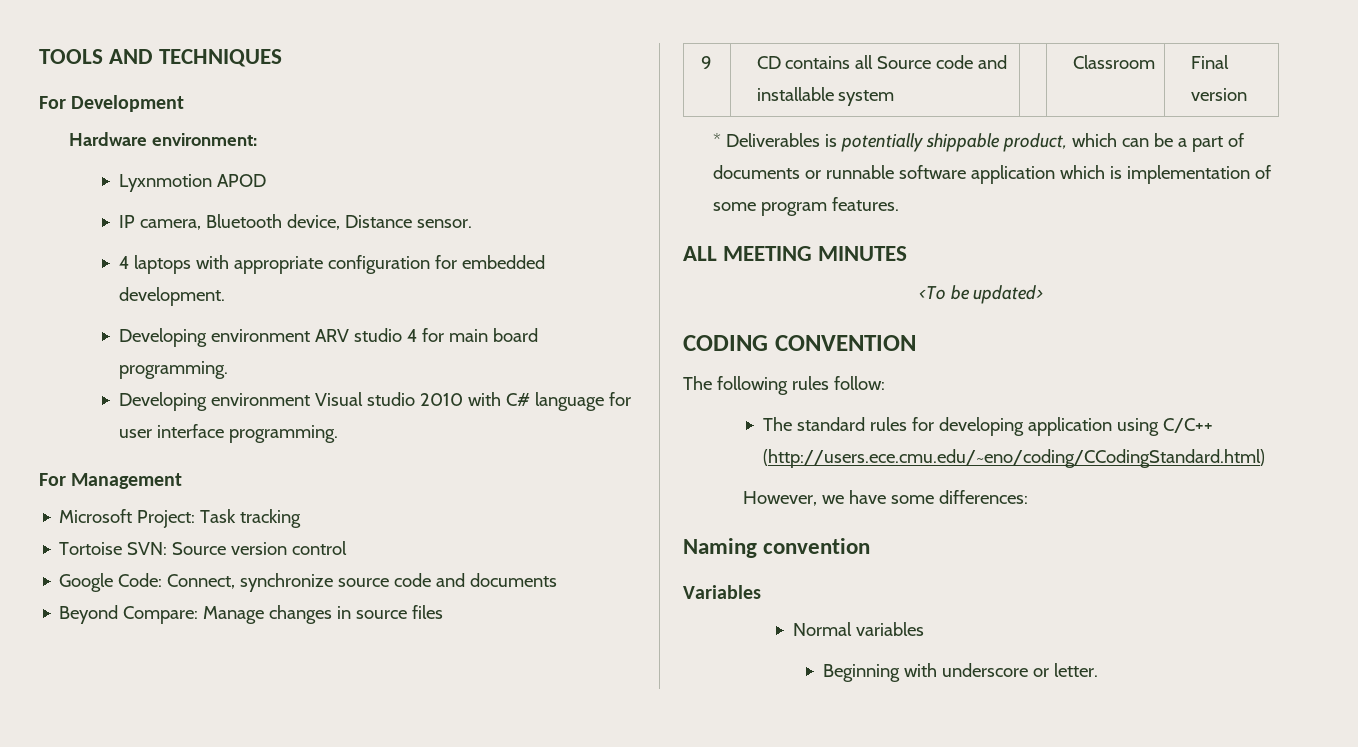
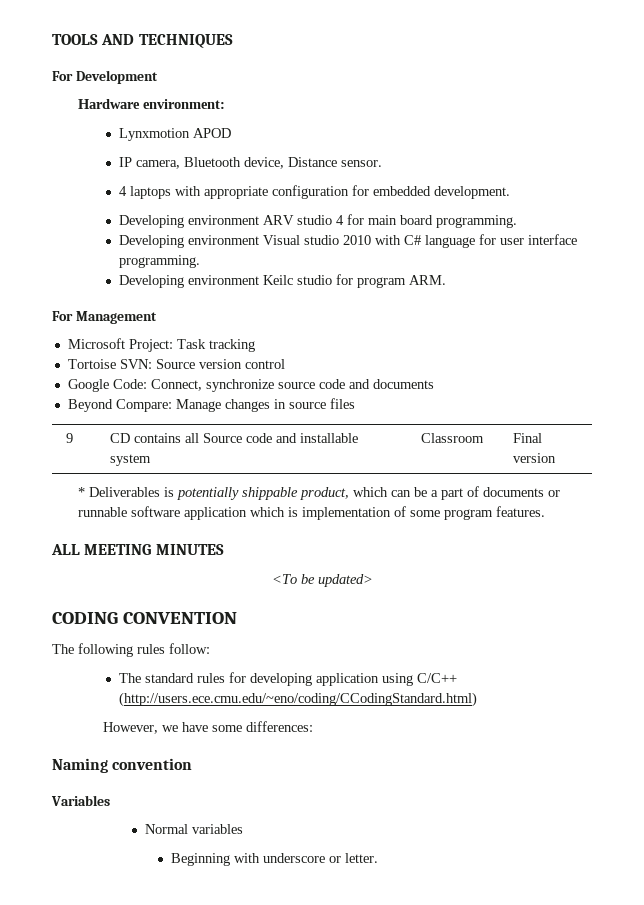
[119,174,213,192] Lyxnmotion -> [119,128,191,141] Lynxmotion
(339, 434) none -> [119,274,447,288] // Developing environment Keilc studio for program ARM.

